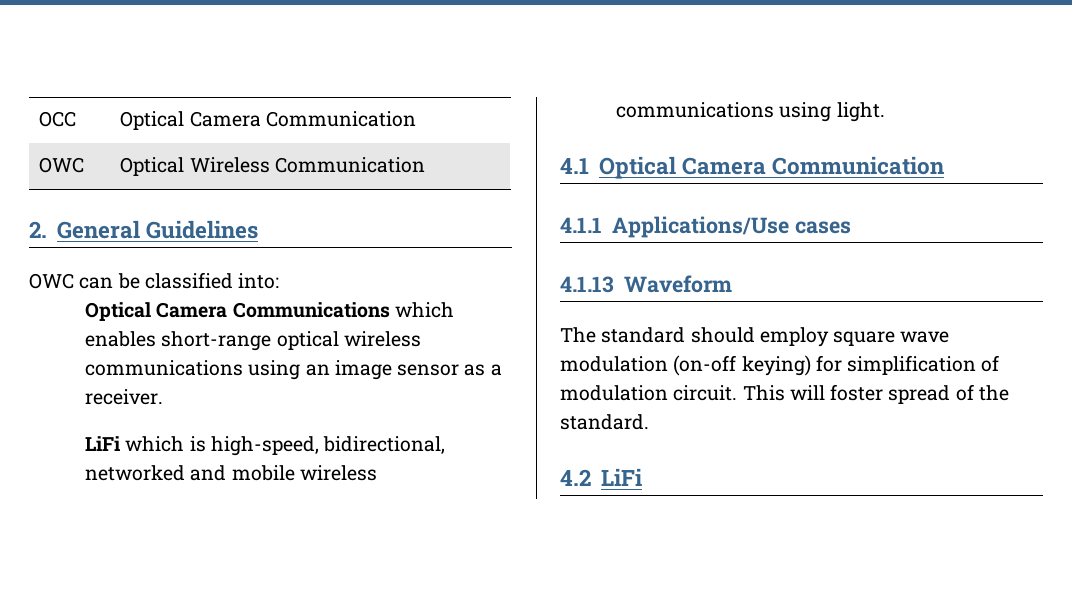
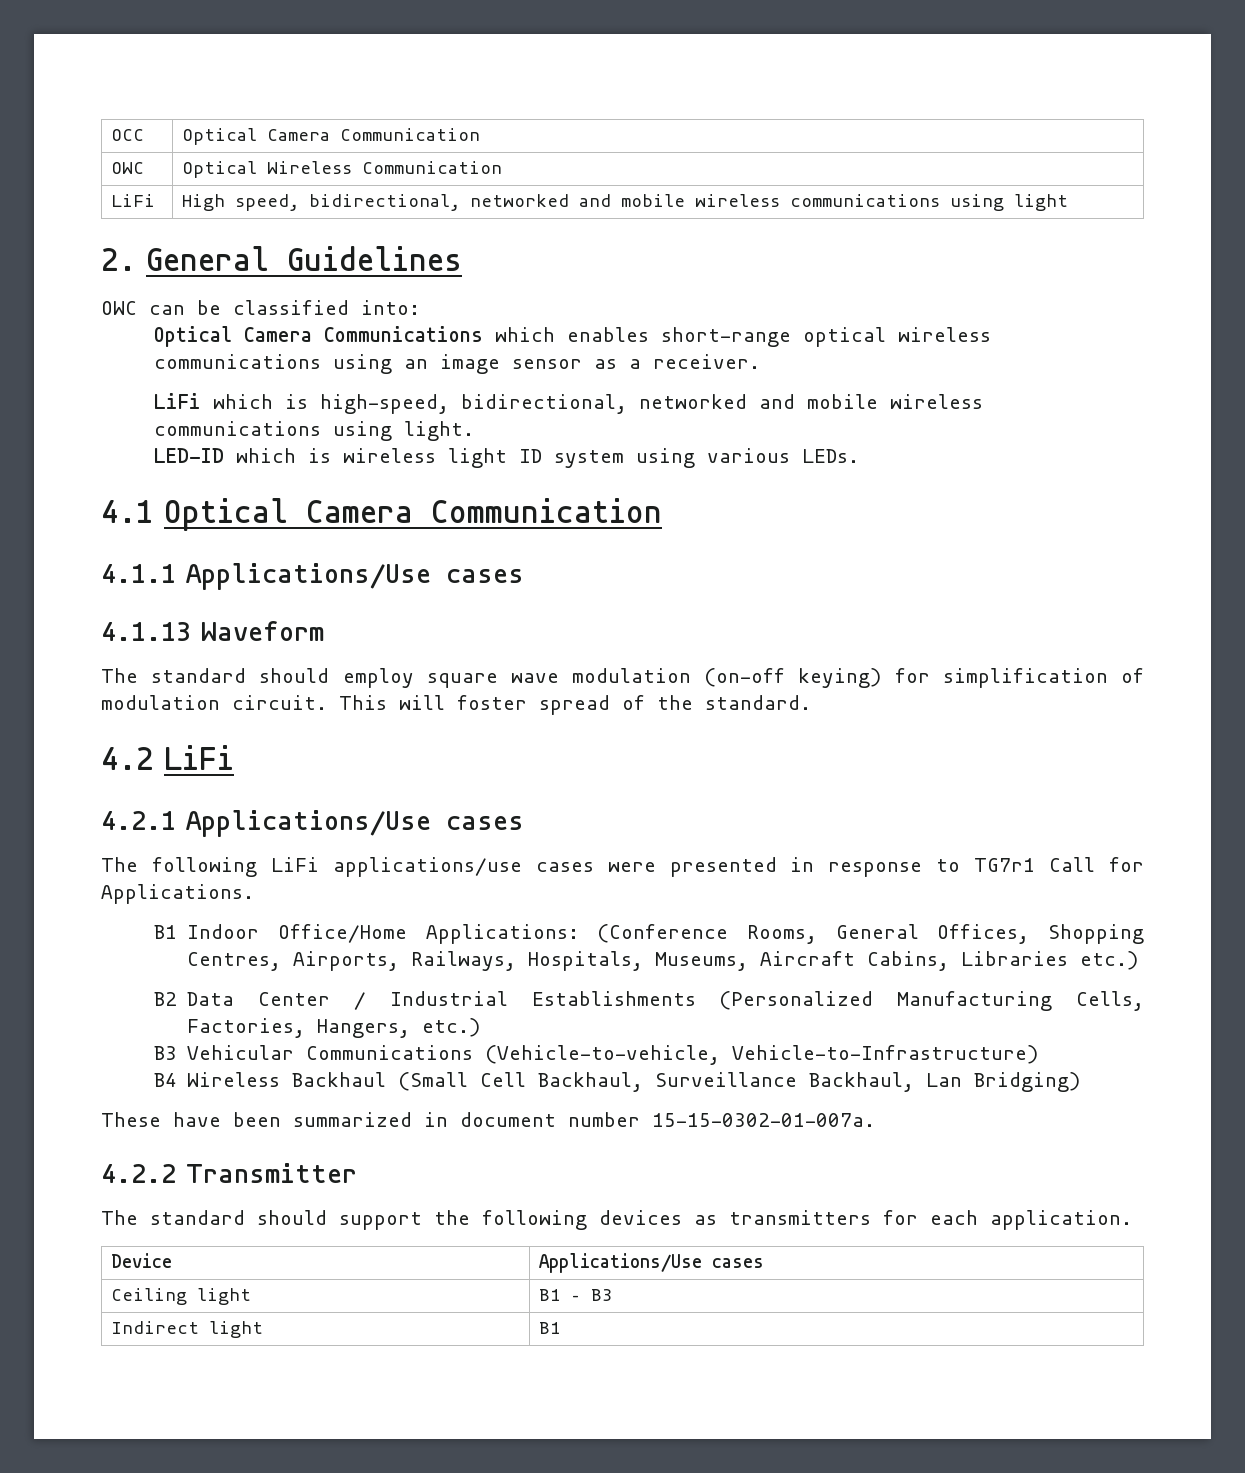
(425, 165) none -> [110,194,155,207] [181,194,1068,211] // LiFi | High speed, bidirectional, networked and mobile wireless communications using light
(885, 112) none -> [154,448,860,468] // LED-ID which is wireless light ID system using various LEDs.
(642, 477) none -> [101,810,525,837] [101,857,1144,877] [101,884,254,904] [154,924,1145,944] [187,951,1139,971] [154,991,1144,1011] [187,1018,481,1038] [154,1045,1039,1065] [154,1072,1081,1092] [101,1112,875,1127] [101,1163,358,1183] [101,1210,1132,1230] [110,1253,172,1268] [538,1253,764,1273] [110,1288,251,1305] [538,1289,612,1301] [110,1321,263,1338] [538,1322,560,1334] // 4.2.1 Applications/Use cases // The following LiFi applications/use cases were presented in response to TG7r1 Call for Applications. // B1 Indoor Office/Home Applications: (Conference Rooms, General Offices, Shopping Centres, Airports, Railways, Hospitals, Museums, Aircraft Cabins, Libraries etc.) // B2 Data Center / Industrial Establishments (Personalized Manufacturing Cells, Factories, Hangers, etc.) // B3 Vehicular Communications (Vehicle-to-vehicle, Vehicle-to-Infrastructure) // B4 Wireless Backhaul (Small Cell Backhaul, Surveillance Backhaul, Lan Bridging) // These have been summarized in document number 15-15-0302-01-007a. // 4.2.2 Transmitter // The standard should support the following devices as transmitters for each application. // Device | Applications/Use cases // Ceiling light | B1 – B3 // Indirect light | B1

